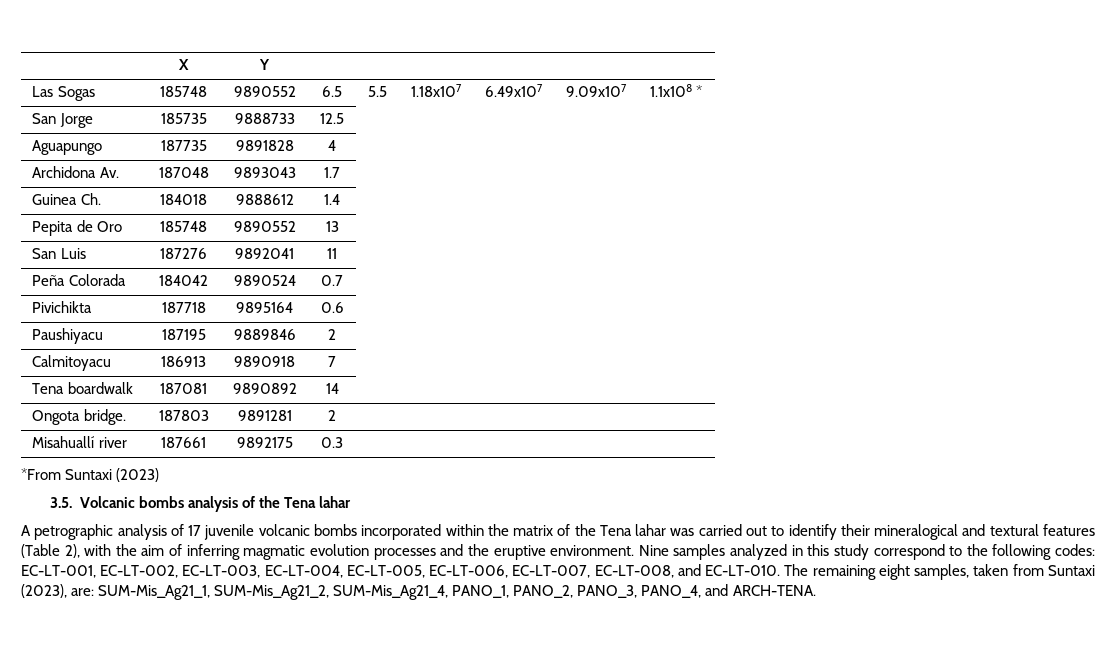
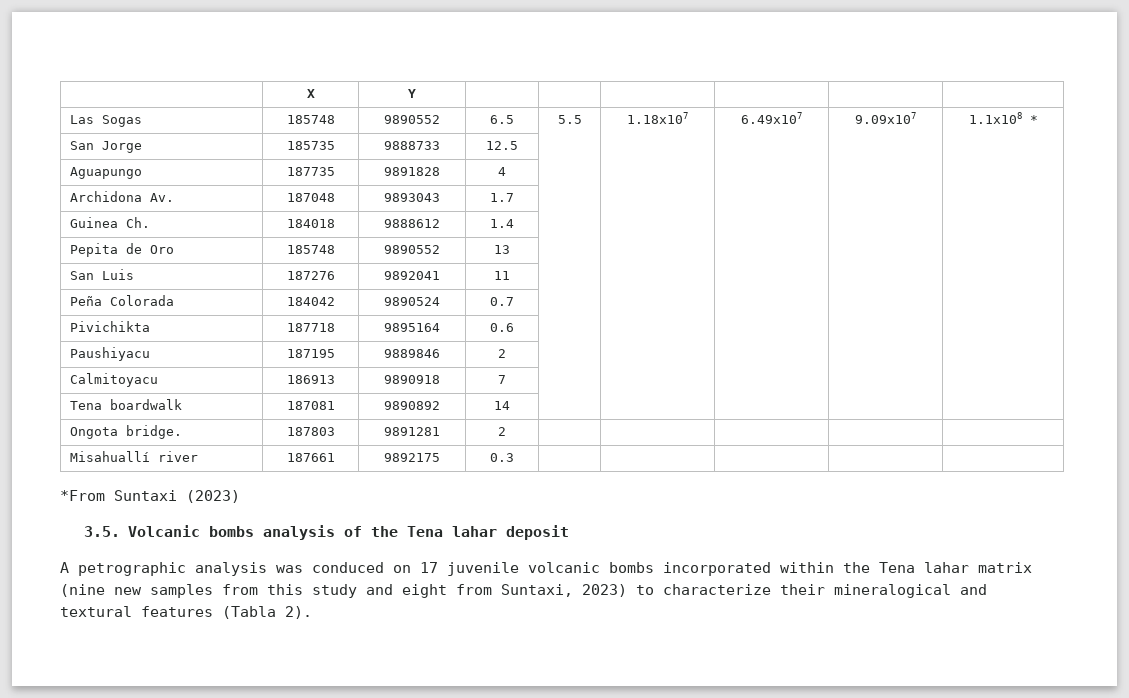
(352, 502) none -> [505,525,569,540] deposit
[170,524,184,536] of -> [276,562,411,573] was conduced on
[513,524,837,540] matrix of the Tena lahar was carried out to identify -> [879,562,1032,573] [60,584,771,598] Tena lahar matrix (nine new samples from this study and eight from Suntaxi, 2023) to characterize
[21,544,1095,560] [21,564,1095,580] [21,584,816,600] (Table 2), with the aim of inferring magmatic evolution processes and the eruptive environment. Nine samples analyzed in this study correspond to the following codes: EC-LT-001, EC-LT-002, EC-LT-003, EC-LT-004, EC-LT-005, EC-LT-006, EC-LT-007, EC-LT-008, and EC-LT-010. The remaining eight samples, taken from Suntaxi (2023), are: SUM-Mis_Ag21_1, SUM-Mis_Ag21_2, SUM-Mis_Ag21_4, PANO_1, PANO_2, PANO_3, PANO_4, and ARCH-TENA. -> [222,606,312,619] (Tabla 2).

